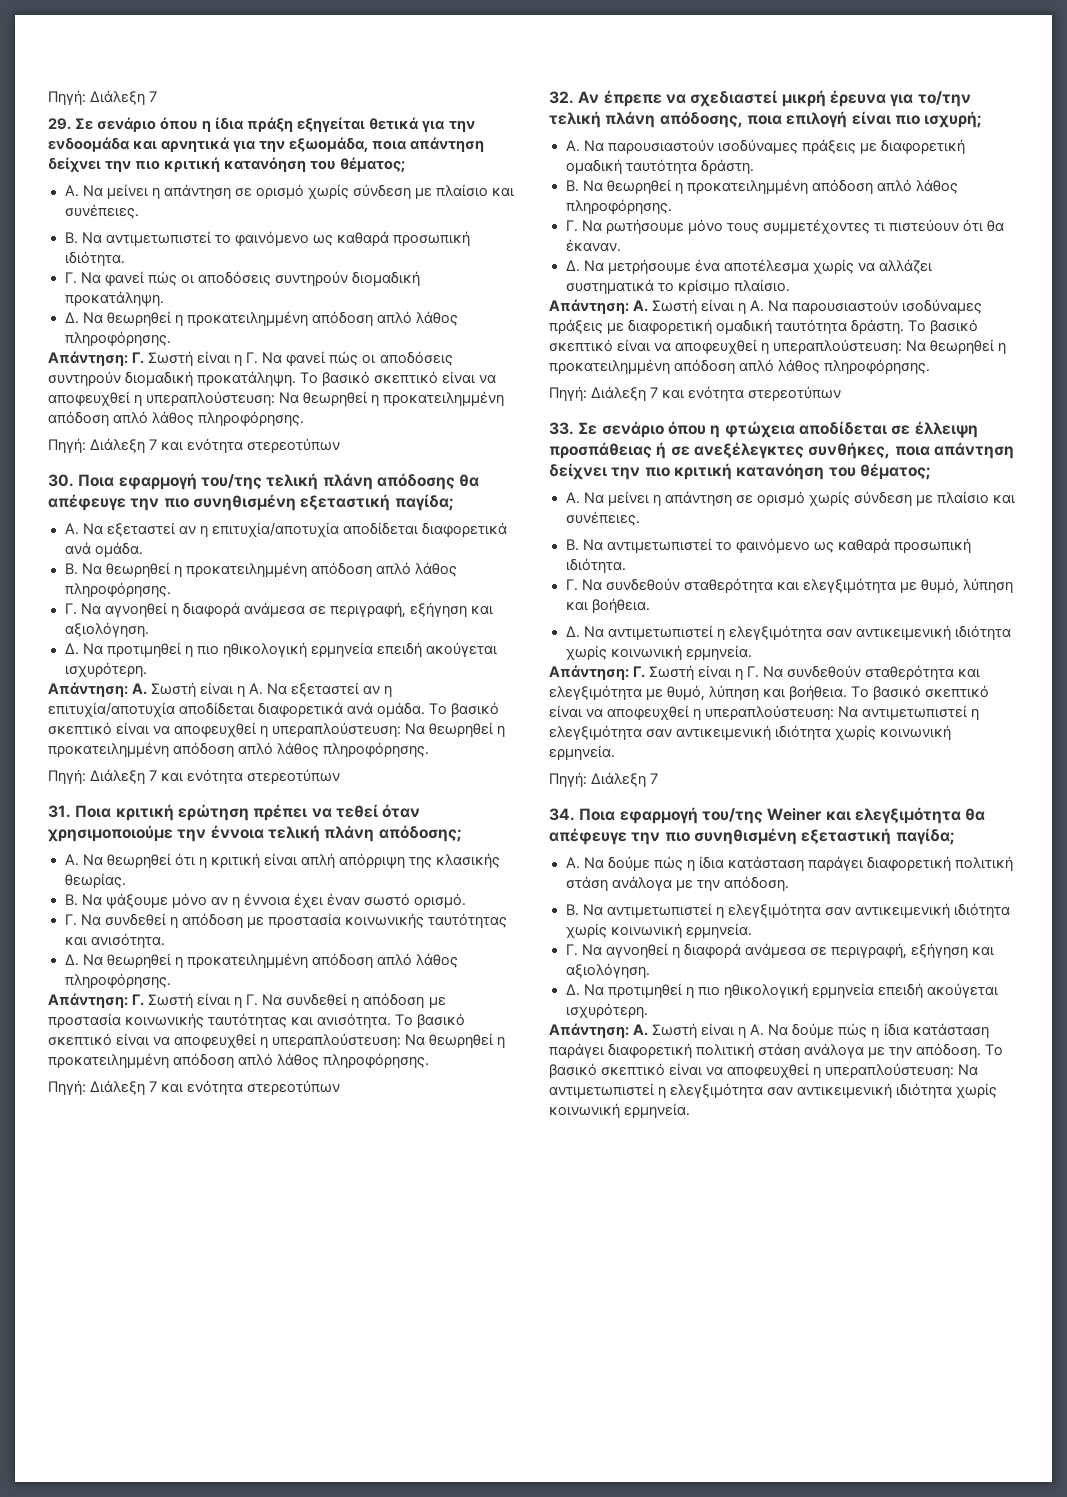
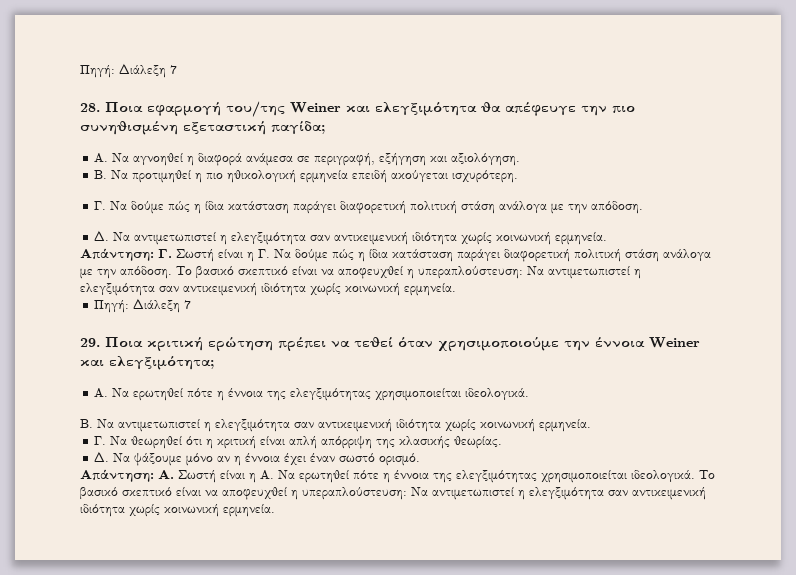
[48,90,158,105] [48,117,475,132] [48,137,485,153] [48,157,406,173] [64,184,515,199] [64,204,139,219] [64,231,470,246] [64,251,125,266] [64,271,420,286] [64,291,164,307] [64,311,458,326] [64,331,171,346] [48,351,453,366] [48,371,497,387] [48,391,505,406] [48,411,305,426] [48,438,341,453] [48,473,480,490] [48,494,454,511] [64,522,507,537] [64,542,143,557] [64,562,457,577] [64,582,171,597] [64,602,493,618] [64,622,149,637] [64,642,497,657] [64,662,147,677] [48,682,393,697] [48,702,500,717] [48,722,506,737] [48,742,430,757] [48,769,341,784] [48,804,421,821] [48,825,462,842] [64,853,501,869] [64,873,126,888] [64,893,467,909] [64,913,507,928] [64,933,165,948] [64,953,458,968] [64,973,171,988] [48,993,446,1008] [48,1013,466,1028] [48,1033,506,1048] [48,1053,430,1068] [48,1080,341,1095] [549,90,971,107] [549,111,983,128] [565,139,965,154] [565,159,754,174] [565,179,958,194] [565,199,672,214] [565,219,1004,234] [565,239,621,252] [565,259,932,274] [565,279,790,294] [549,299,983,314] [549,319,979,334] [549,339,1007,354] [549,359,931,374] [549,386,842,401] [549,421,978,438] [549,442,1014,459] [549,463,931,480] [565,491,1016,506] [565,511,640,526] [565,538,971,553] [565,558,626,573] [565,578,1013,594] [565,598,650,613] Πηγή: Διάλεξη 7 // 29. Σε σενάριο όπου η ίδια πράξη εξηγείται θετικά για την ενδοομάδα και αρνητικά για την εξωομάδα, ποια απάντηση δείχνει την πιο κριτική κατανόηση του θέματος; // Α. Να μείνει η απάντηση σε ορισμό χωρίς σύνδεση με πλαίσιο και συνέπειες. // Β. Να αντιμετωπιστεί το φαινόμενο ως καθαρά προσωπική ιδιότητα. // Γ. Να φανεί πώς οι αποδόσεις συντηρούν διομαδική προκατάληψη. // Δ. Να θεωρηθεί η προκατειλημμένη απόδοση απλό λάθος πληροφόρησης. // Απάντηση: Γ. Σωστή είναι η Γ. Να φανεί πώς οι αποδόσεις συντηρούν διομαδική προκατάληψη. Το βασικό σκεπτικό είναι να αποφευχθεί η υπεραπλούστευση: Να θεωρηθεί η προκατειλημμένη απόδοση απλό λάθος πληροφόρησης. // Πηγή: Διάλεξη 7 και ενότητα στερεοτύπων // 30. Ποια εφαρμογή του/της τελική πλάνη απόδοσης θα απέφευγε την πιο συνηθισμένη εξεταστική παγίδα; // Α. Να εξεταστεί αν η επιτυχία/αποτυχία αποδίδεται διαφορετικά ανά ομάδα. // Β. Να θεωρηθεί η προκατειλημμένη απόδοση απλό λάθος πληροφόρησης. // Γ. Να αγνοηθεί η διαφορά ανάμεσα σε περιγραφή, εξήγηση και αξιολόγηση. // Δ. Να προτιμηθεί η πιο ηθικολογική ερμηνεία επειδή ακούγεται ισχυρότερη. // Απάντηση: Α. Σωστή είναι η Α. Να εξεταστεί αν η επιτυχία/αποτυχία αποδίδεται διαφορετικά ανά ομάδα. Το βασικό σκεπτικό είναι να αποφευχθεί η υπεραπλούστευση: Να θεωρηθεί η προκατειλημμένη απόδοση απλό λάθος πληροφόρησης. // Πηγή: Διάλεξη 7 και ενότητα στερεοτύπων // 31. Ποια κριτική ερώτηση πρέπει να τεθεί όταν χρησιμοποιούμε την έννοια τελική πλάνη απόδοσης; // Α. Να θεωρηθεί ότι η κριτική είναι απλή απόρριψη της κλασικής θεωρίας. // Β. Να ψάξουμε μόνο αν η έννοια έχει έναν σωστό ορισμό. // Γ. Να συνδεθεί η απόδοση με προστασία κοινωνικής ταυτότητας και ανισότητα. // Δ. Να θεωρηθεί η προκατειλημμένη απόδοση απλό λάθος πληροφόρησης. // Απάντηση: Γ. Σωστή είναι η Γ. Να συνδεθεί η απόδοση με προστασία κοινωνικής ταυτότητας και ανισότητα. Το βασικό σκεπτικό είναι να αποφευχθεί η υπεραπλούστευση: Να θεωρηθεί η προκατειλημμένη απόδοση απλό λάθος πληροφόρησης. // Πηγή: Διάλεξη 7 και ενότητα στερεοτύπων // 32. Αν έπρεπε να σχεδιαστεί μικρή έρευνα για το/την τελική πλάνη απόδοσης, ποια επιλογή είναι πιο ισχυρή; // Α. Να παρουσιαστούν ισοδύναμες πράξεις με διαφορετική ομαδική ταυτότητα δράστη. // Β. Να θεωρηθεί η προκατειλημμένη απόδοση απλό λάθος πληροφόρησης. // Γ. Να ρωτήσουμε μόνο τους συμμετέχοντες τι πιστεύουν ότι θα έκαναν. // Δ. Να μετρήσουμε ένα αποτέλεσμα χωρίς να αλλάζει συστηματικά το κρίσιμο πλαίσιο. // Απάντηση: Α. Σωστή είναι η Α. Να παρουσιαστούν ισοδύναμες πράξεις με διαφορετική ομαδική ταυτότητα δράστη. Το βασικό σκεπτικό είναι να αποφευχθεί η υπεραπλούστευση: Να θεωρηθεί η προκατειλημμένη απόδοση απλό λάθος πληροφόρησης. // Πηγή: Διάλεξη 7 και ενότητα στερεοτύπων // 33. Σε σενάριο όπου η φτώχεια αποδίδεται σε έλλειψη προσπάθειας ή σε ανεξέλεγκτες συνθήκες, ποια απάντηση δείχνει την πιο κριτική κατανόηση του θέματος; // Α. Να μείνει η απάντηση σε ορισμό χωρίς σύνδεση με πλαίσιο και συνέπειες. // Β. Να αντιμετωπιστεί το φαινόμενο ως καθαρά προσωπική ιδιότητα. // Γ. Να συνδεθούν σταθερότητα και ελεγξιμότητα με θυμό, λύπηση και βοήθεια. -> [80,63,177,78] [80,101,635,117] [80,121,325,135] [94,153,521,166] [94,170,519,183] [94,201,644,214] Πηγή: Διάλεξη 7 // 28. Ποια εφαρμογή του/της Weiner και ελεγξιμότητα θα απέφευγε την πιο συνηθισμένη εξεταστική παγίδα; // Α. Να αγνοηθεί η διαφορά ανάμεσα σε περιγραφή, εξήγηση και αξιολόγηση. // Β. Να προτιμηθεί η πιο ηθικολογική ερμηνεία επειδή ακούγεται ισχυρότερη. // Γ. Να δούμε πώς η ίδια κατάσταση παράγει διαφορετική πολιτική στάση ανάλογα με την απόδοση.
[787,665,981,680] [549,685,990,701] [549,705,980,720] [549,725,952,740] [549,745,615,760] [549,772,659,787] [549,807,986,824] [549,828,955,845] [565,856,1013,871] [565,876,789,891] [565,903,1010,918] [565,923,752,938] [565,943,994,959] [565,963,650,978] [565,983,998,998] [565,1003,648,1018] [549,1023,789,1038] συνδεθούν σταθερότητα και ελεγξιμότητα με θυμό, λύπηση και βοήθεια. Το βασικό σκεπτικό είναι να αποφευχθεί η υπεραπλούστευση: Να αντιμετωπιστεί η ελεγξιμότητα σαν αντικειμενική ιδιότητα χωρίς κοινωνική ερμηνεία. // Πηγή: Διάλεξη 7 // 34. Ποια εφαρμογή του/της Weiner και ελεγξιμότητα θα απέφευγε την πιο συνηθισμένη εξεταστική παγίδα; // Α. Να δούμε πώς η ίδια κατάσταση παράγει διαφορετική πολιτική στάση ανάλογα με την απόδοση. // Β. Να αντιμετωπιστεί η ελεγξιμότητα σαν αντικειμενική ιδιότητα χωρίς κοινωνική ερμηνεία. // Γ. Να αγνοηθεί η διαφορά ανάμεσα σε περιγραφή, εξήγηση και αξιολόγηση. // Δ. Να προτιμηθεί η πιο ηθικολογική ερμηνεία επειδή ακούγεται ισχυρότερη. // Απάντηση: Α. Σωστή είναι η Α. Να -> (291, 253) none
(691, 1110) none -> [94,298,192,313] [80,337,700,352] [80,356,214,370] [94,388,530,401] [80,419,591,432] [94,436,503,449] [94,451,421,466] [80,469,715,483] [80,487,706,500] [80,504,275,517] // Πηγή: Διάλεξη 7 // 29. Ποια κριτική ερώτηση πρέπει να τεθεί όταν χρησιμοποιούμε την έννοια Weiner και ελεγξιμότητα; // Α. Να ερωτηθεί πότε η έννοια της ελεγξιμότητας χρησιμοποιείται ιδεολογικά. // Β. Να αντιμετωπιστεί η ελεγξιμότητα σαν αντικειμενική ιδιότητα χωρίς κοινωνική ερμηνεία. // Γ. Να θεωρηθεί ότι η κριτική είναι απλή απόρριψη της κλασικής θεωρίας. // Δ. Να ψάξουμε μόνο αν η έννοια έχει έναν σωστό ορισμό. // Απάντηση: Α. Σωστή είναι η Α. Να ερωτηθεί πότε η έννοια της ελεγξιμότητας χρησιμοποιείται ιδεολογικά. Το βασικό σκεπτικό είναι να αποφευχθεί η υπεραπλούστευση: Να αντιμετωπιστεί η ελεγξιμότητα σαν αντικειμενική ιδιότητα χωρίς κοινωνική ερμηνεία.

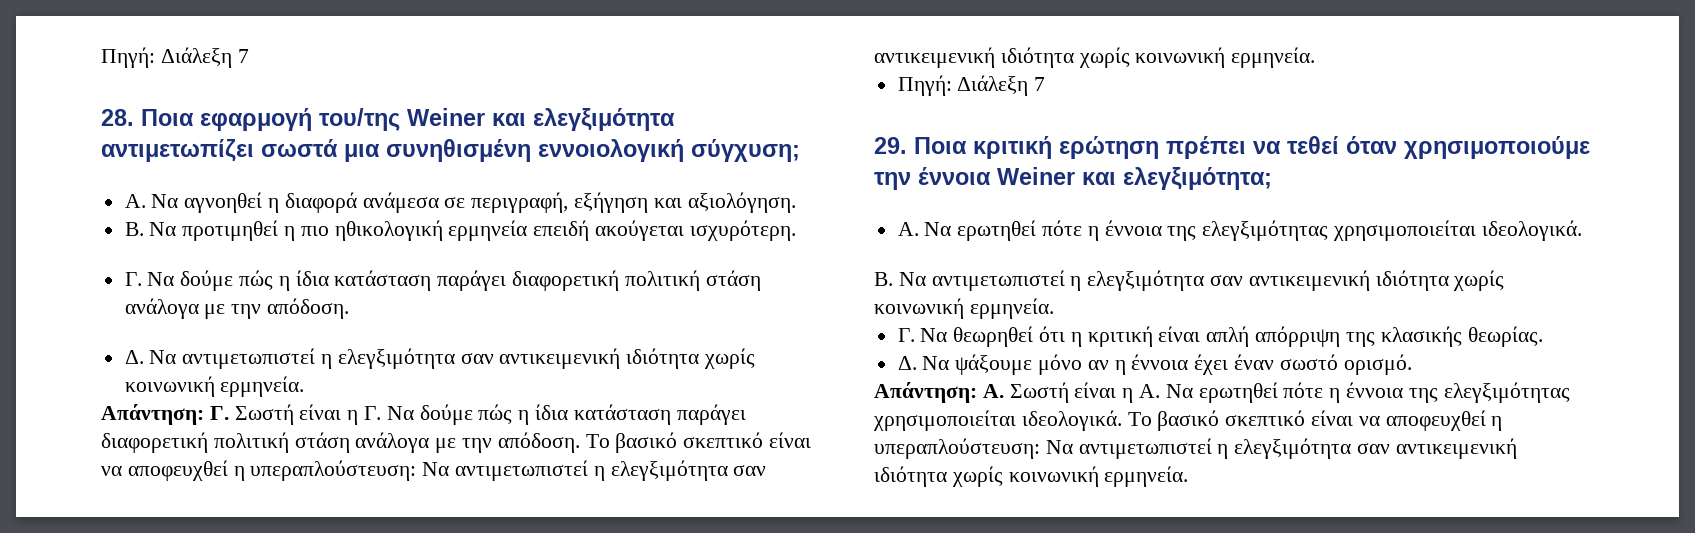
[481,102,635,116] [80,121,325,135] θα απέφευγε την πιο συνηθισμένη εξεταστική παγίδα; -> [101,139,800,162] αντιμετωπίζει σωστά μια συνηθισμένη εννοιολογική σύγχυση;

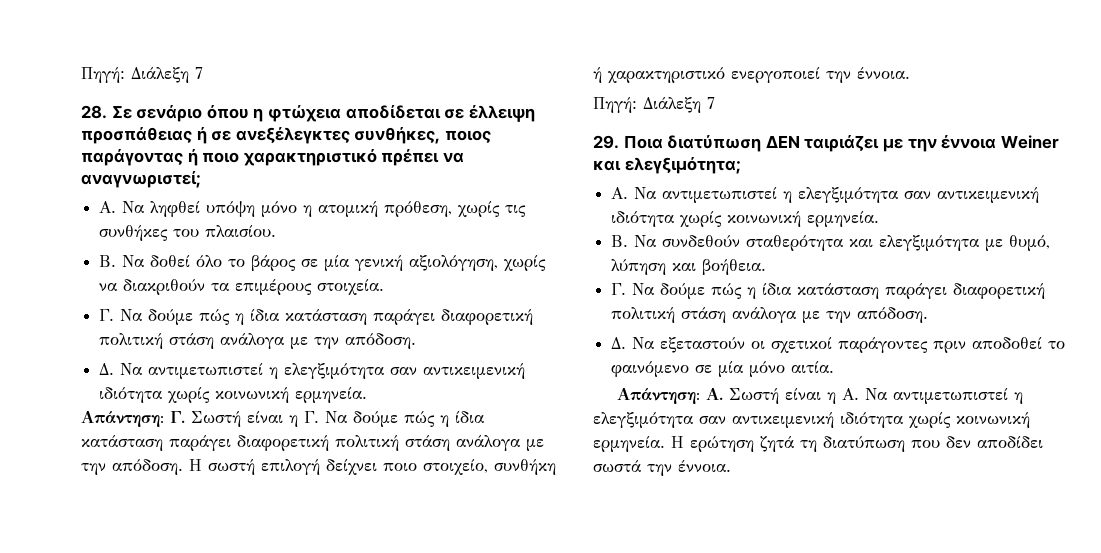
[141,108,675,131] [101,139,800,162] [124,192,796,213] [124,220,796,241] Ποια εφαρμογή του/της Weiner και ελεγξιμότητα αντιμετωπίζει σωστά μια συνηθισμένη εννοιολογική σύγχυση; // Α. Να αγνοηθεί η διαφορά ανάμεσα σε περιγραφή, εξήγηση και αξιολόγηση. // Β. Να προτιμηθεί η πιο ηθικολογική ερμηνεία επειδή ακούγεται ισχυρότερη. -> [111,105,535,122] [81,127,491,144] [81,149,464,166] [81,171,201,188] [99,201,527,217] [99,225,277,241] [99,255,547,271] [99,279,385,295] Σε σενάριο όπου η φτώχεια αποδίδεται σε έλλειψη προσπάθειας ή σε ανεξέλεγκτες συνθήκες, ποιος παράγοντας ή ποιο χαρακτηριστικό πρέπει να αναγνωριστεί; // Α. Να ληφθεί υπόψη μόνο η ατομική πρόθεση, χωρίς τις συνθήκες του πλαισίου. // Β. Να δοθεί όλο το βάρος σε μία γενική αξιολόγηση, χωρίς να διακριθούν τα επιμέρους στοιχεία.
[585,432,812,453] [101,460,417,481] Το βασικό σκεπτικό είναι να αποφευχθεί η υπεραπλούστευση: -> [189,459,556,475] [593,67,910,83] [593,97,715,113] [593,135,1059,152] [593,157,741,174] [611,187,629,199] Η σωστή επιλογή δείχνει ποιο στοιχείο, συνθήκη ή χαρακτηριστικό ενεργοποιεί την έννοια. // Πηγή: Διάλεξη 7 // 29. Ποια διατύπωση ΔΕΝ ταιριάζει με την έννοια Weiner και ελεγξιμότητα; // Α.
[897,75,1046,96] [874,136,1590,159] [874,167,1272,190] [897,220,1582,241] [874,272,893,286] Πηγή: Διάλεξη 7 // 29. Ποια κριτική ερώτηση πρέπει να τεθεί όταν χρησιμοποιούμε την έννοια Weiner και ελεγξιμότητα; // Α. Να ερωτηθεί πότε η έννοια της ελεγξιμότητας χρησιμοποιείται ιδεολογικά. // Β. -> [611,235,1051,251] [611,259,767,275] [611,283,1046,299] [611,307,929,323] [611,337,1066,353] [611,361,835,377] [616,388,859,404] Β. Να συνδεθούν σταθερότητα και ελεγξιμότητα με θυμό, λύπηση και βοήθεια. // Γ. Να δούμε πώς η ίδια κατάσταση παράγει διαφορετική πολιτική στάση ανάλογα με την απόδοση. // Δ. Να εξεταστούν οι σχετικοί παράγοντες πριν αποδοθεί το φαινόμενο σε μία μόνο αιτία. // Απάντηση: Α. Σωστή είναι η Α.
[897,326,1543,347] [897,354,1412,375] [874,382,1570,403] [873,410,1503,431] [874,438,1517,459] [874,466,1189,487] // Γ. Να θεωρηθεί ότι η κριτική είναι απλή απόρριψη της κλασικής θεωρίας. // Δ. Να ψάξουμε μόνο αν η έννοια έχει έναν σωστό ορισμό. // Απάντηση: Α. Σωστή είναι η Α. Να ερωτηθεί πότε η έννοια της ελεγξιμότητας χρησιμοποιείται ιδεολογικά. Το βασικό σκεπτικό είναι να αποφευχθεί η υπεραπλούστευση: Να αντιμετωπιστεί η ελεγξιμότητα σαν αντικειμενική ιδιότητα χωρίς κοινωνική ερμηνεία. -> [671,436,1043,452] [593,460,731,476] Η ερώτηση ζητά τη διατύπωση που δεν αποδίδει σωστά την έννοια.

